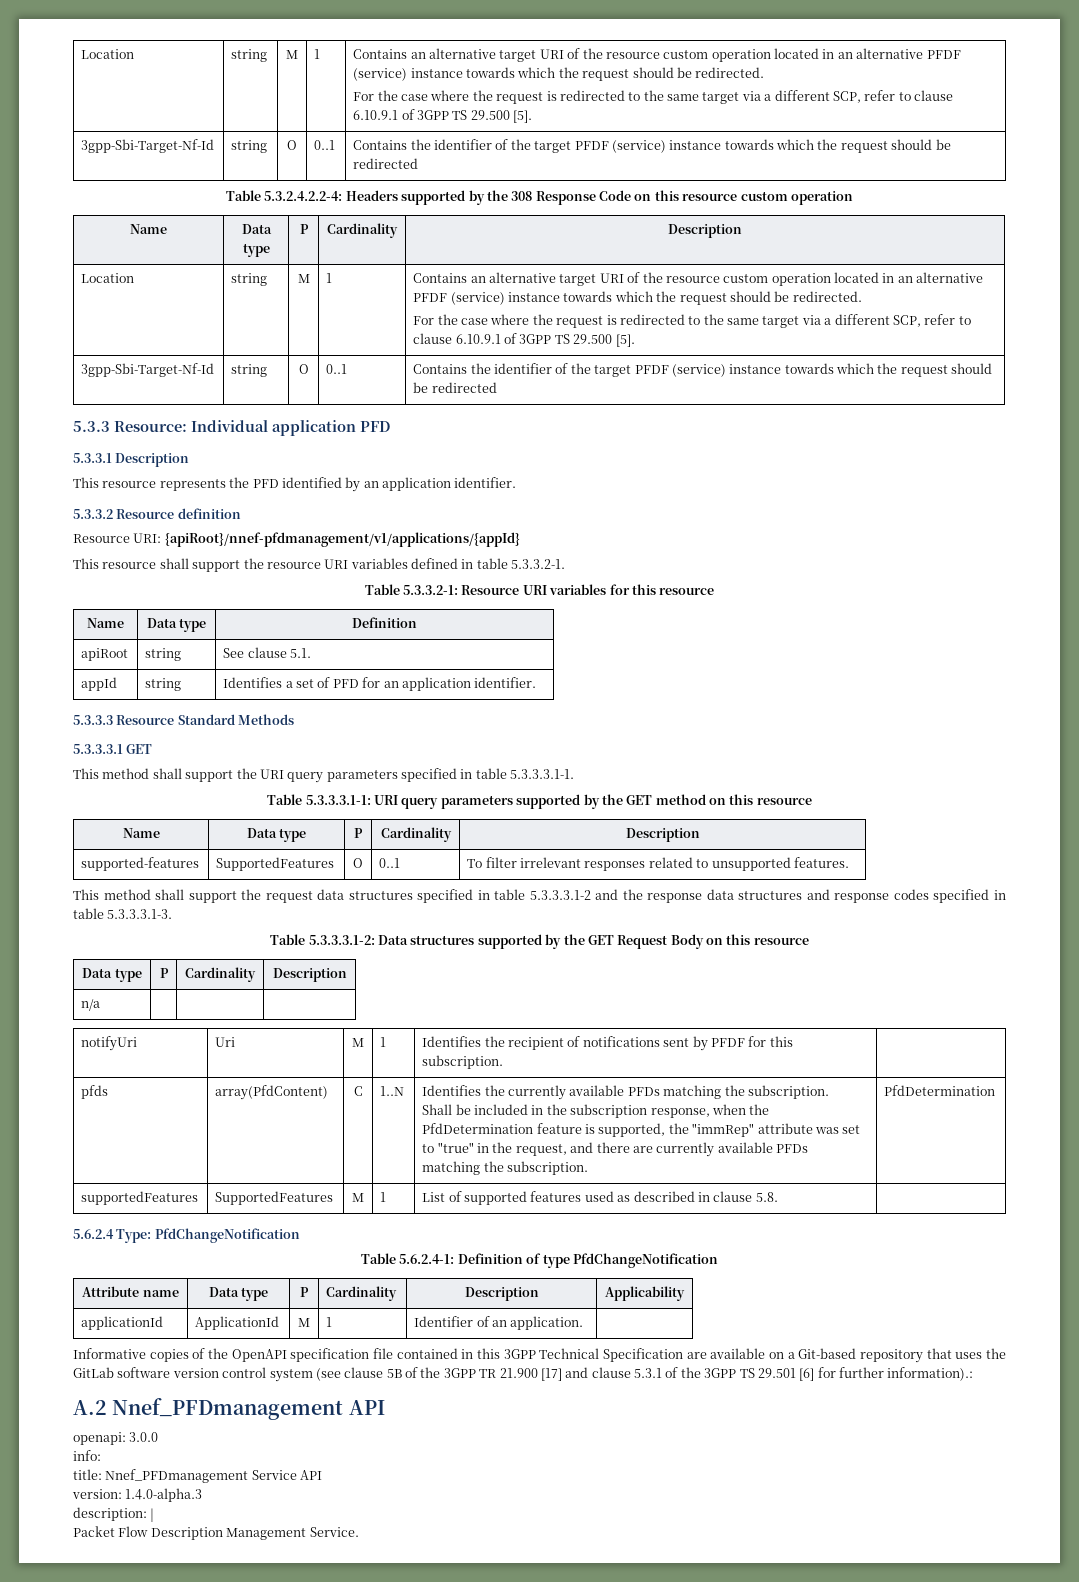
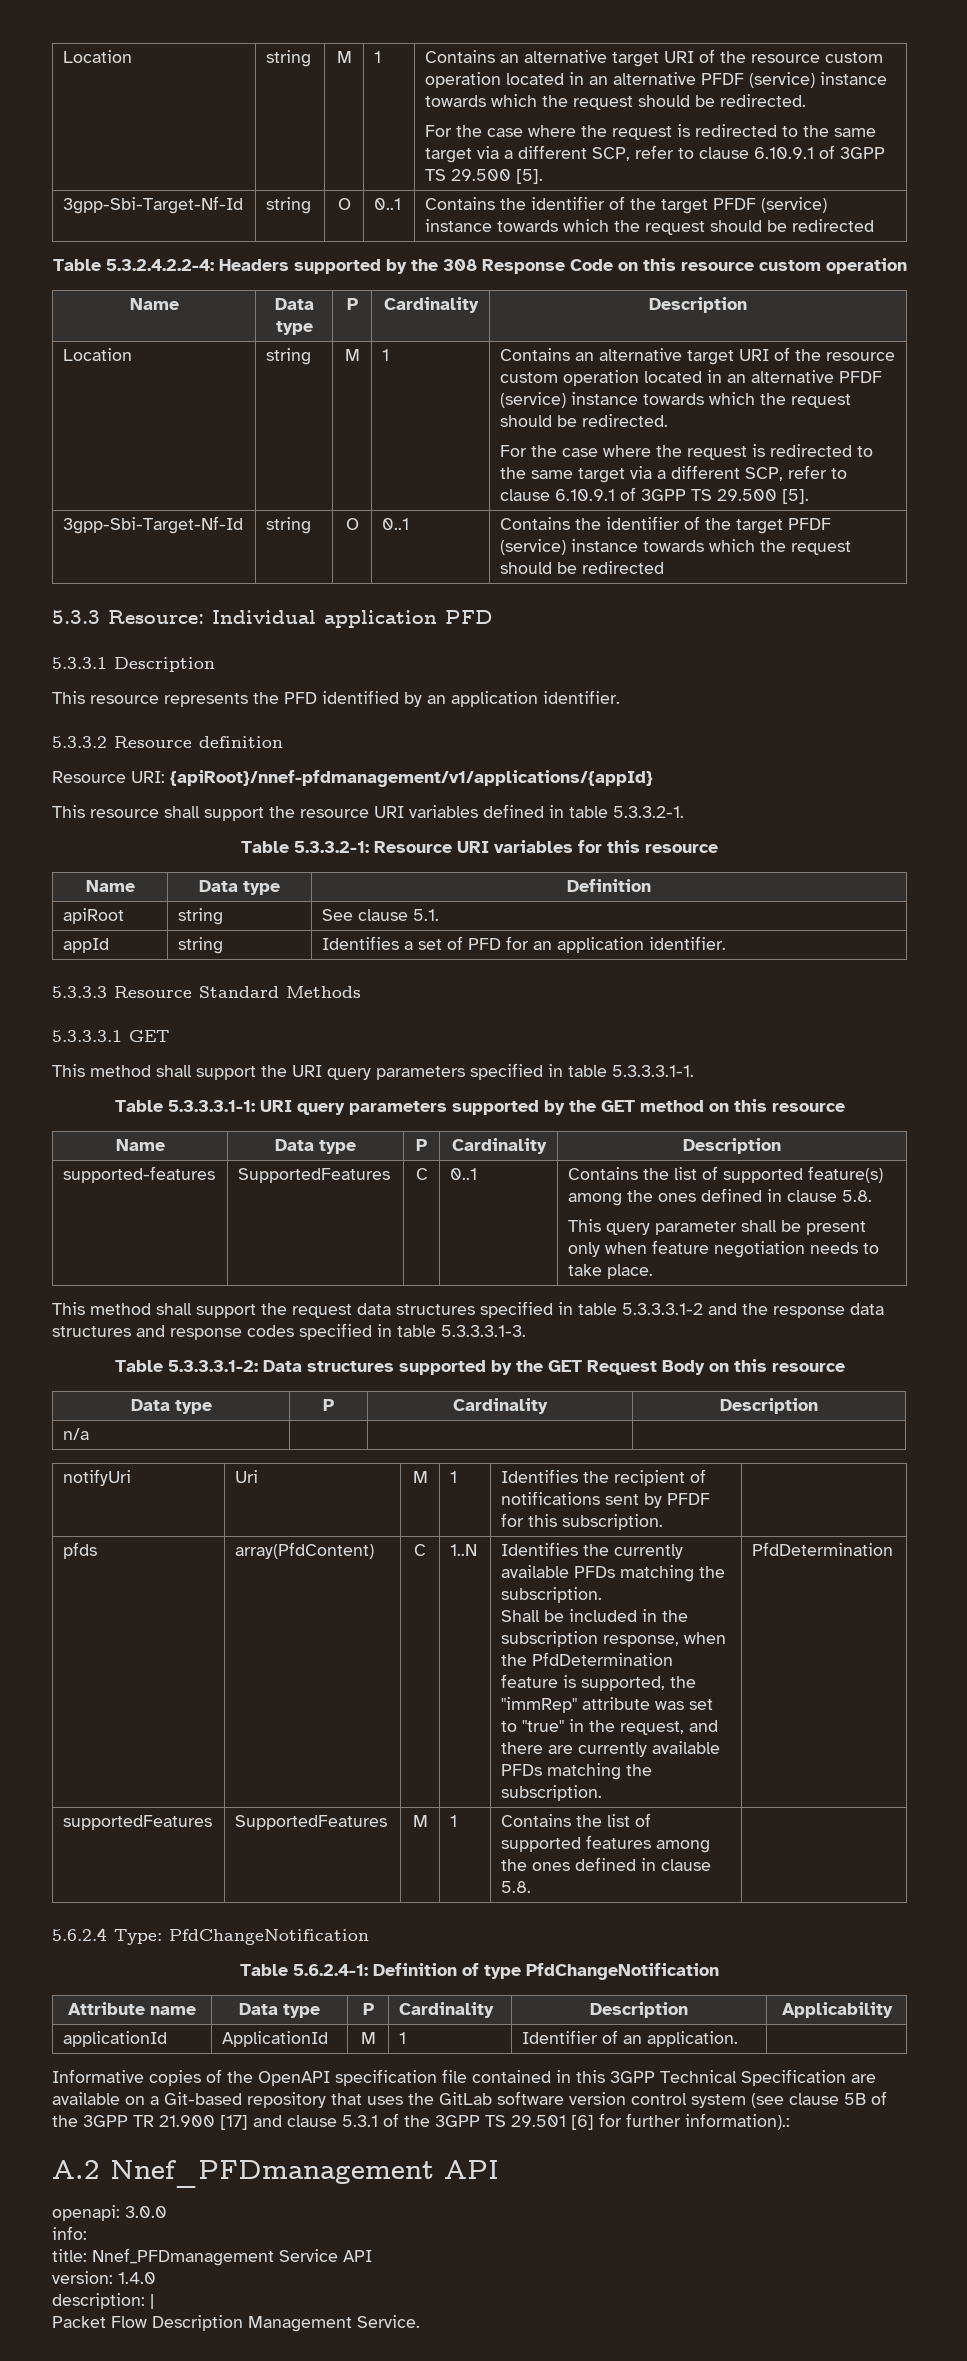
[353,858,363,868] [379,858,401,868] [467,857,849,871] O | 0..1 | To filter irrelevant responses related to unsupported features. -> [415,1168,428,1180] [450,1168,478,1180] [568,1166,884,1183] [568,1188,873,1206] [568,1219,867,1235] [568,1240,880,1258] [568,1264,654,1279] C | 0..1 | Contains the list of supported feature(s) among the ones defined in clause 5.8. // This query parameter shall be present only when feature negotiation needs to take place.
[422,1191,695,1205] List of supported features used as described -> [501,1813,652,1827] [501,1835,711,1853] [501,1857,637,1871] Contains the list of supported features among the ones defined
[125,1488,203,1502] 1.4.0-alpha.3 -> [118,2272,156,2284] 1.4.0

